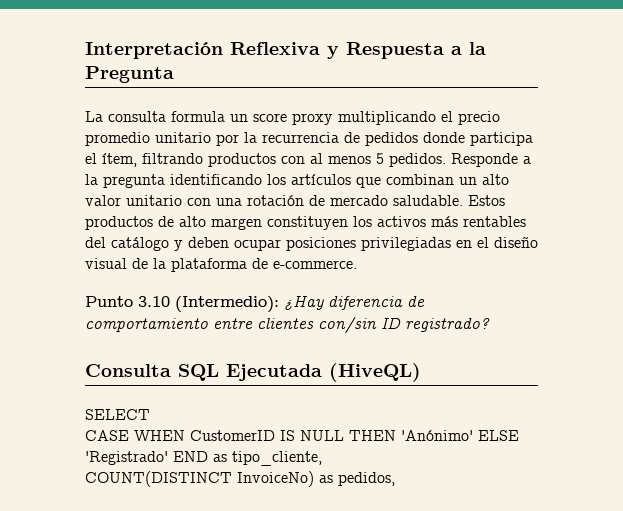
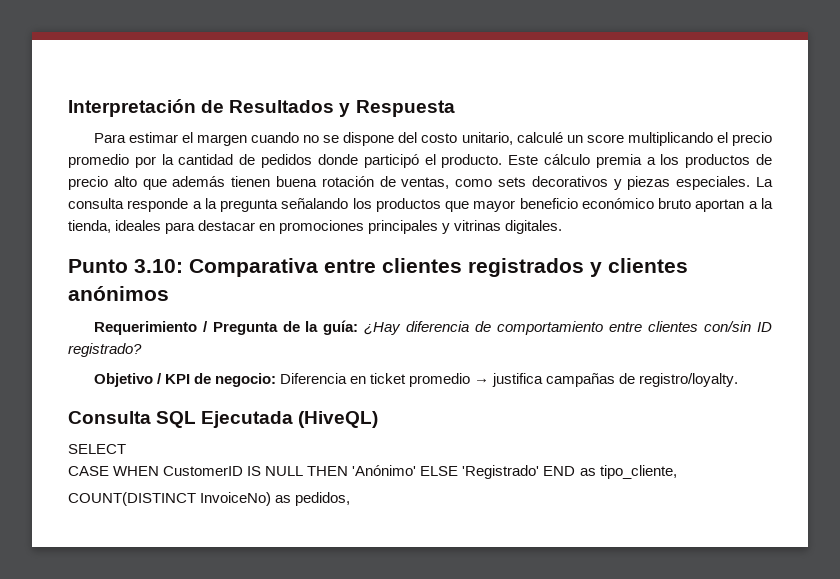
[230,42,320,55] Reflexiva -> [201,100,335,113] de Resultados
[451,42,486,55] [85,66,174,83] [85,111,225,122] a la Pregunta // La consulta formula -> [93,132,563,146] // Para estimar el margen cuando no se dispone del costo unitario, calculé
[292,113,333,125] proxy -> (624, 138) none
[155,132,211,143] unitario -> (129, 161) none
[262,132,339,143] recurrencia -> [178,154,234,165] cantidad
[470,132,533,146] [85,153,531,167] [85,174,509,188] [85,195,505,206] [85,216,526,230] [85,236,538,251] [85,258,357,272] [85,296,279,313] participa el ítem, filtrando productos con al menos 5 pedidos. Responde a la pregunta identificando los artículos que combinan un alto valor unitario con una rotación de mercado saludable. Estos productos de alto margen constituyen los activos más rentables del catálogo y deben ocupar posiciones privilegiadas en el diseño visual de la plataforma de e-commerce. // Punto 3.10 (Intermedio): -> [363,154,772,168] [68,176,773,190] [68,198,773,212] [68,220,563,234] [68,258,688,277] [68,286,169,301] [93,320,359,335] participó el producto. Este cálculo premia a los productos de precio alto que además tienen buena rotación de ventas, como sets decorativos y piezas especiales. La consulta responde a la pregunta señalando los productos que mayor beneficio económico bruto aportan a la tienda, ideales para destacar en promociones principales y vitrinas digitales. // Punto 3.10: Comparativa entre clientes registrados y clientes anónimos // Requerimiento / Pregunta de la guía:
(490, 325) none -> [93,373,739,387] // Objetivo / KPI de negocio: Diferencia en ticket promedio → justifica campañas de registro/loyalty.

